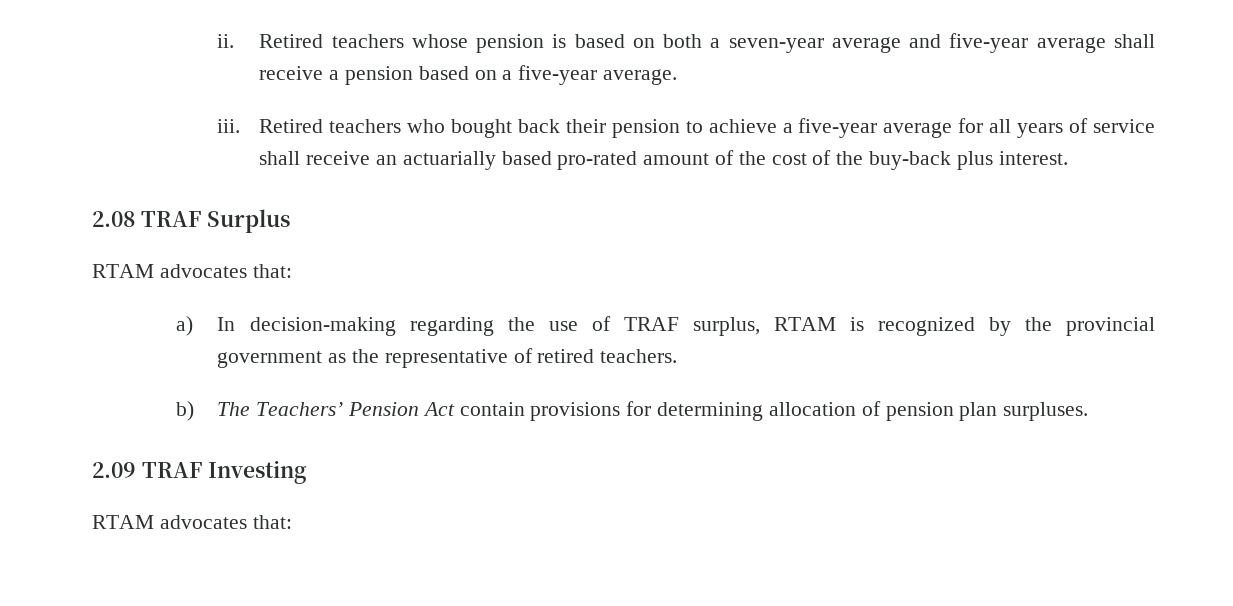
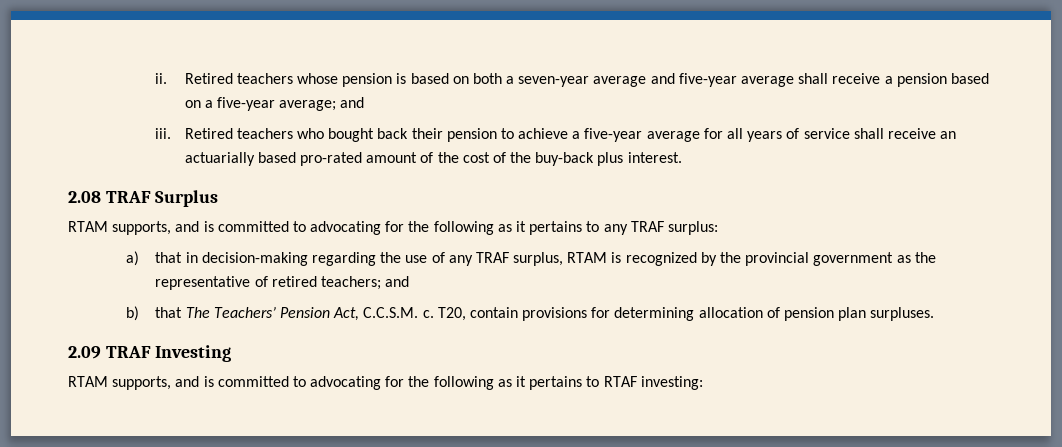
[602,69,677,85] average. -> [279,97,365,111] average; and
[159,264,292,278] advocates that: -> [112,221,718,235] supports, and is committed to advocating for the following as it pertains to any TRAF surplus:
[217,317,236,331] In -> [155,252,198,263] that in
(611, 323) none -> [448,255,473,266] any
[600,349,678,363] teachers. -> [321,276,410,290] teachers; and
(194, 411) none -> [155,307,183,318] that
[422,402,455,416] Act -> [333,307,466,321] Act, C.C.S.M. c. T20,
[159,515,292,529] advocates that: -> [112,376,703,390] supports, and is committed to advocating for the following as it pertains to RTAF investing:

